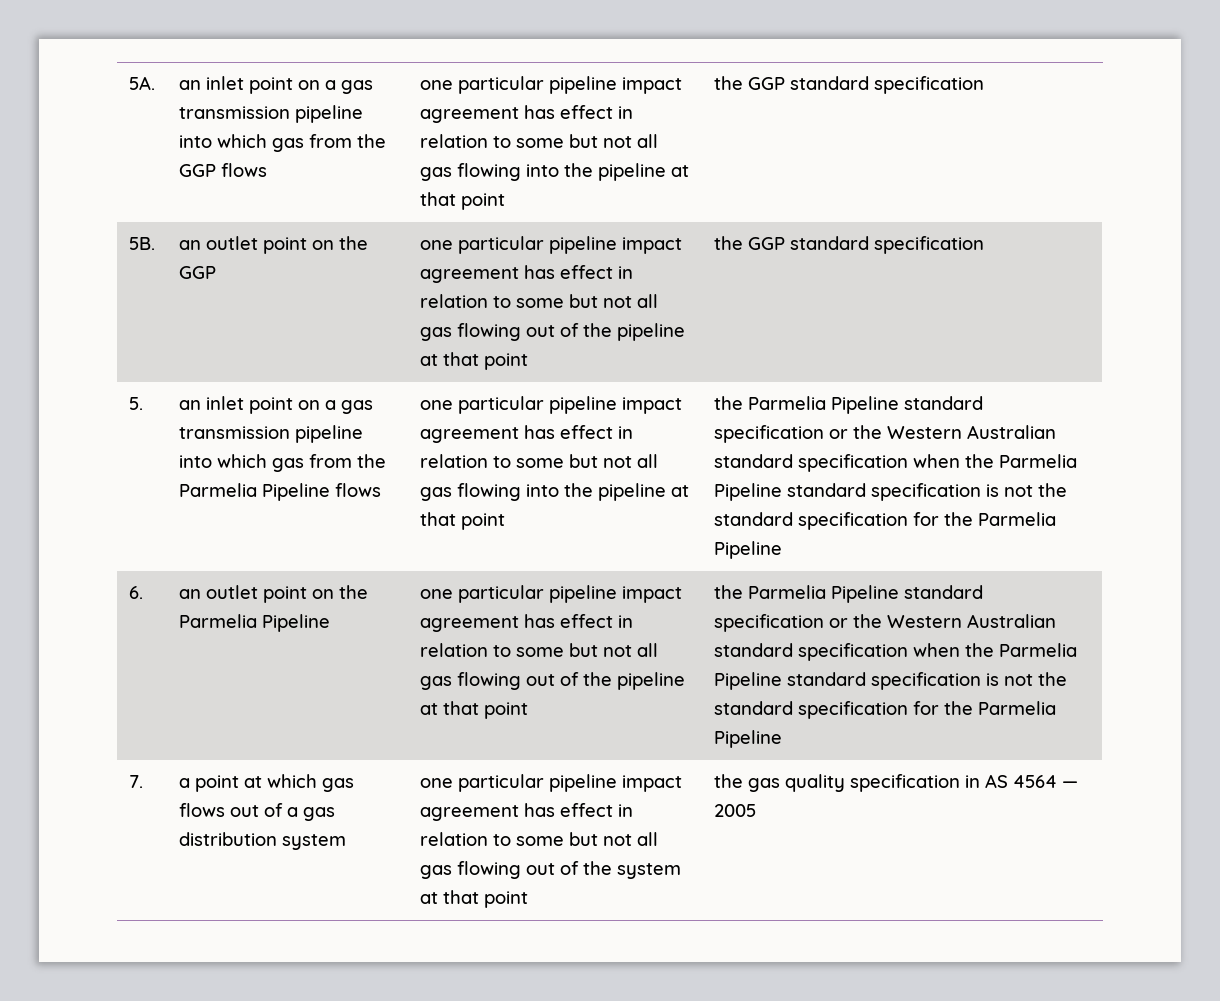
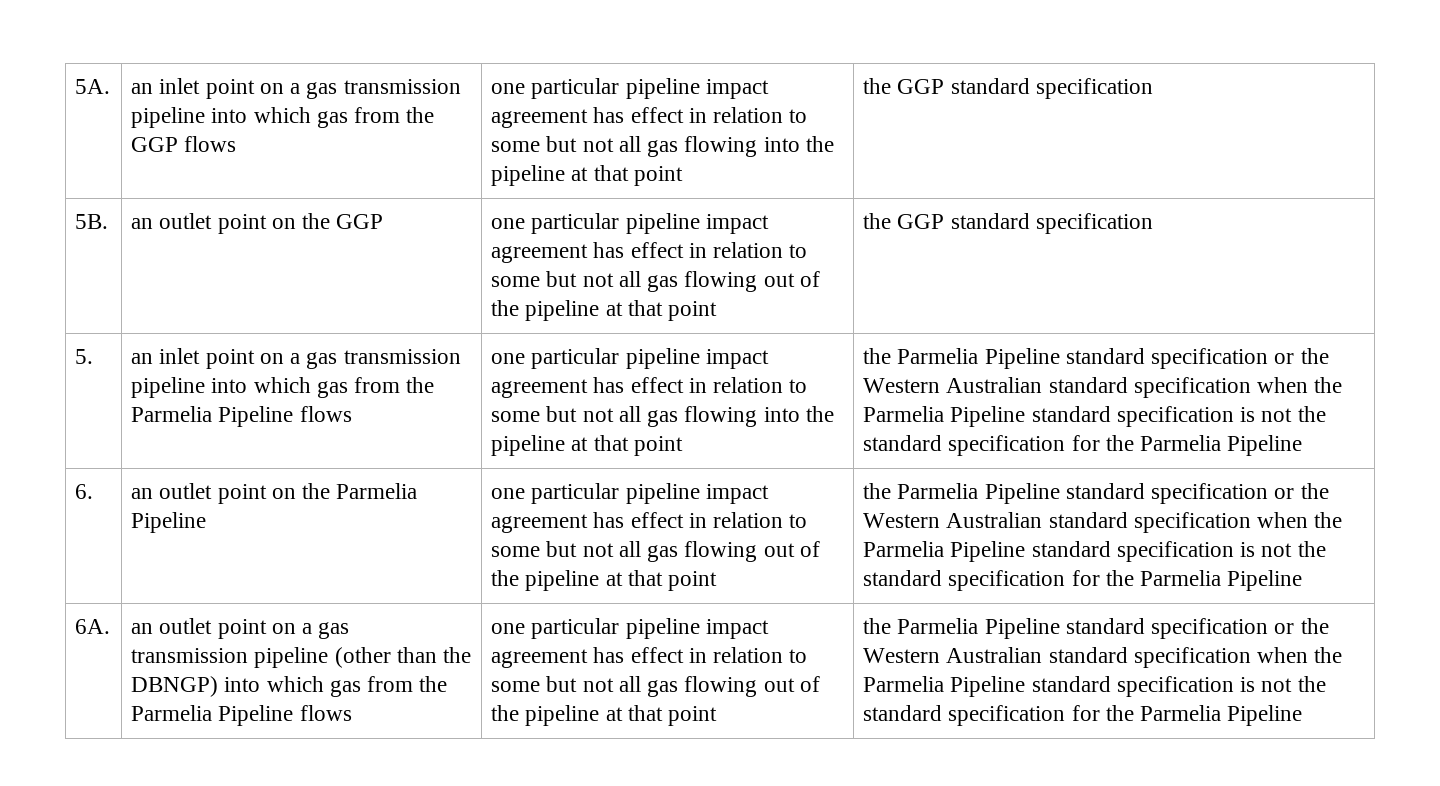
[128,775,143,788] [178,774,354,792] [178,803,335,821] [178,832,346,850] 7. | a point at which gas flows out of a gas distribution system -> [75,619,111,634] [131,618,350,639] [131,647,472,668] [131,676,448,697] [131,705,352,726] 6A. | an outlet point on a gas transmission pipeline (other than the DBNGP) into which gas from the Parmelia Pipeline flows
[616,863,681,879] [419,890,528,908] [713,774,1078,792] [713,804,756,817] system at that point | the gas quality specification in AS 4564 — 2005 -> [525,705,718,726] [863,618,1329,639] [863,647,1343,668] [863,676,1326,697] [863,705,1303,726] pipeline at that point | the Parmelia Pipeline standard specification or the Western Australian standard specification when the Parmelia Pipeline standard specification is not the standard specification for the Parmelia Pipeline

